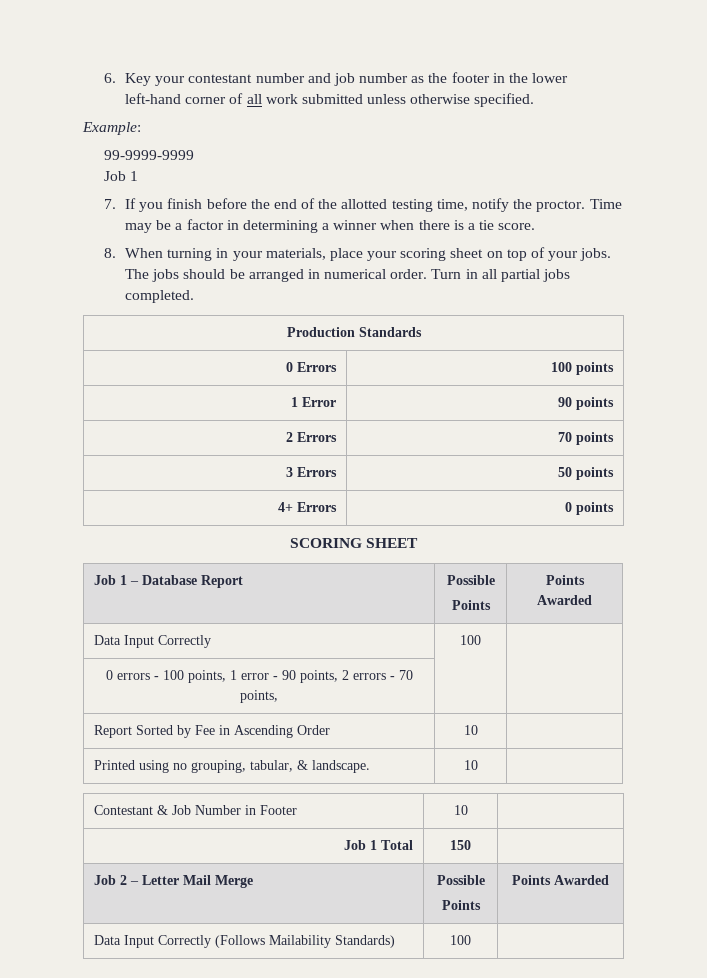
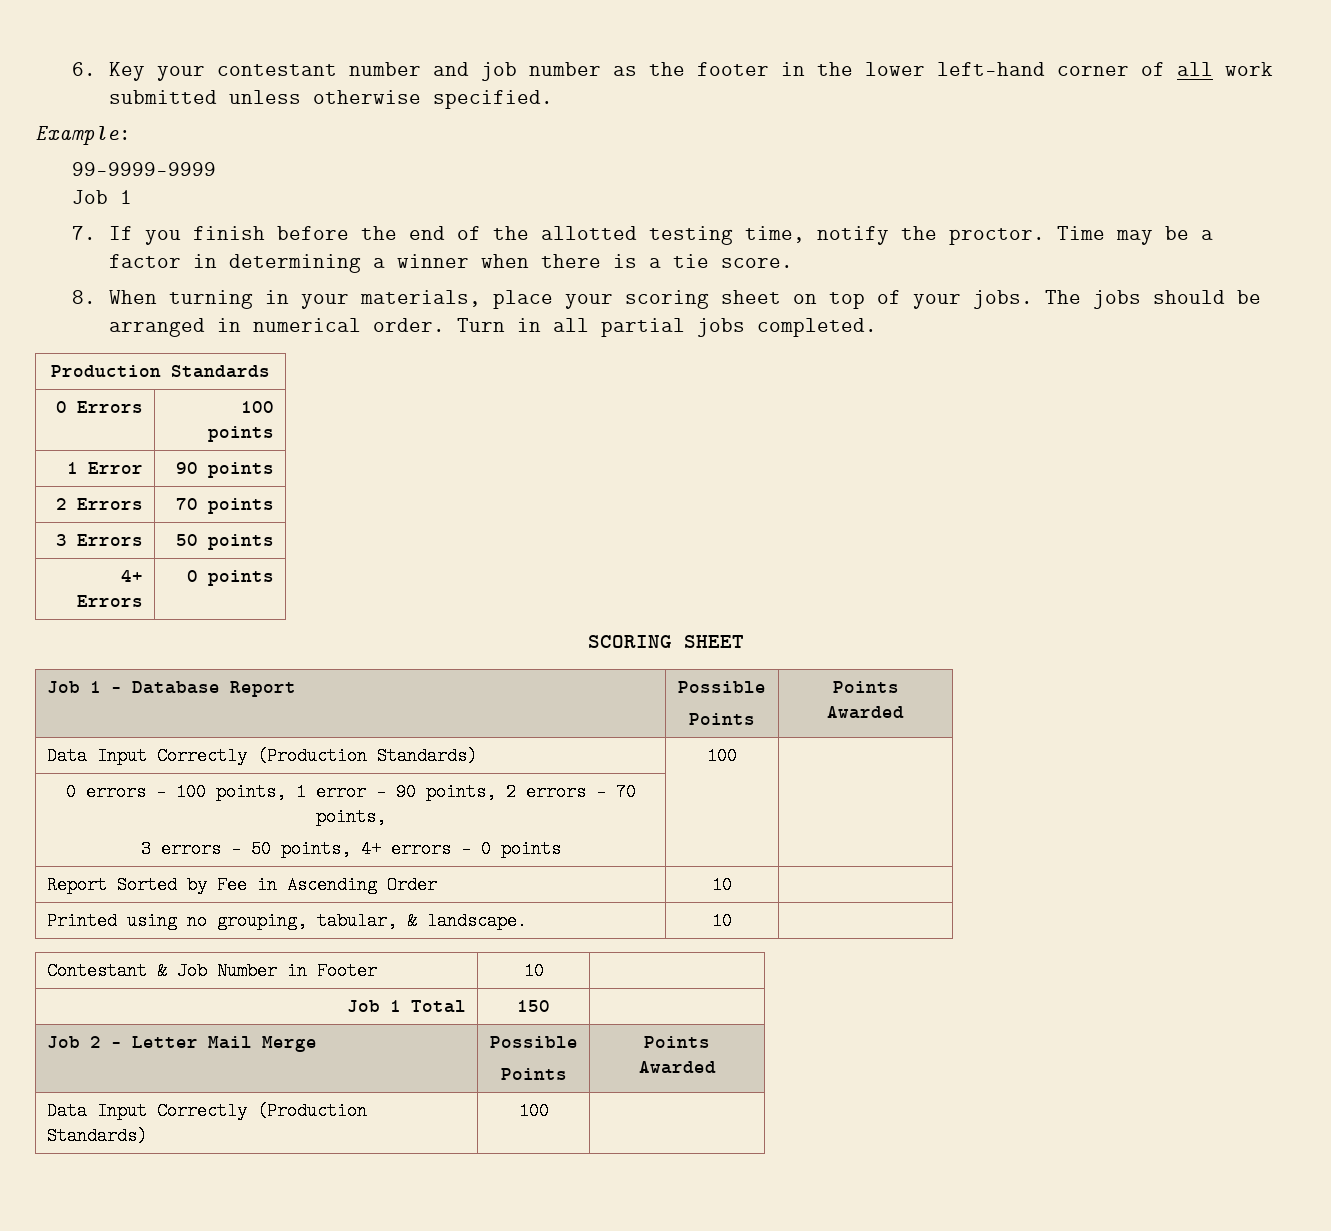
(212, 641) none -> [256,747,477,765] (Production Standards)
(278, 696) none -> [140,840,561,858] // 3 errors – 50 points, 4+ errors – 0 points
[215,935,332,948] (Follows Mailability -> [256,1102,367,1120] (Production

